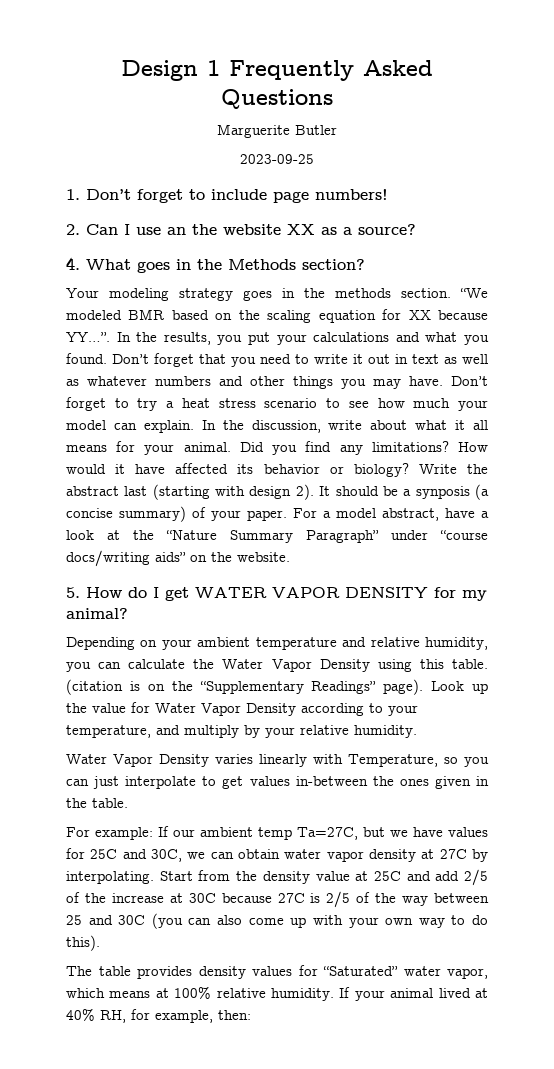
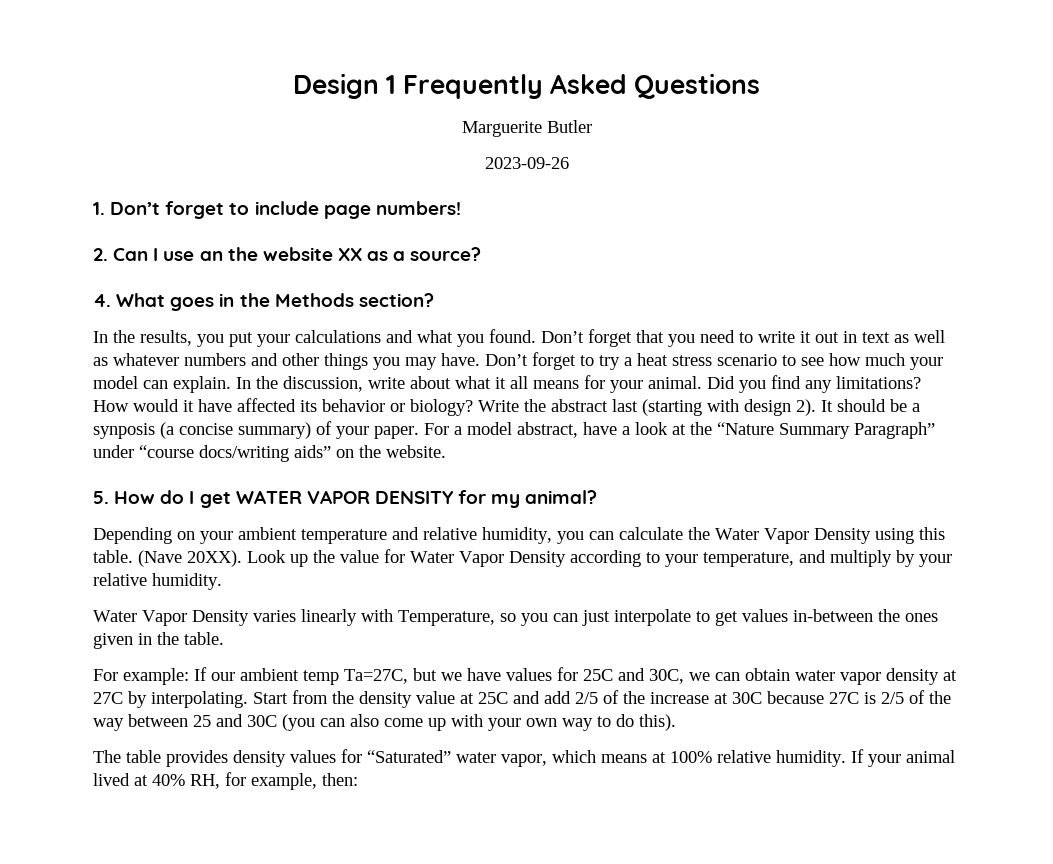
[240,154,314,164] 2023-09-25 -> [484,157,569,169] 2023-09-26
[66,288,488,301] [66,309,489,323] [66,332,110,342] Your modeling strategy goes in the methods section. “We modeled BMR based on the scaling equation for XX because YY…”. -> (434, 300) none
[66,679,424,695] (citation is on the “Supplementary Readings” page). -> [138,550,242,567] (Nave 20XX).

